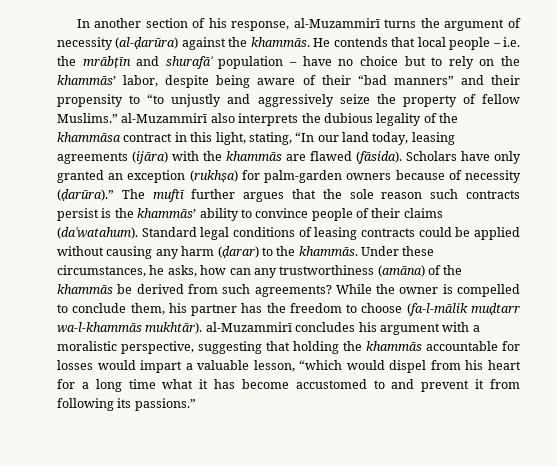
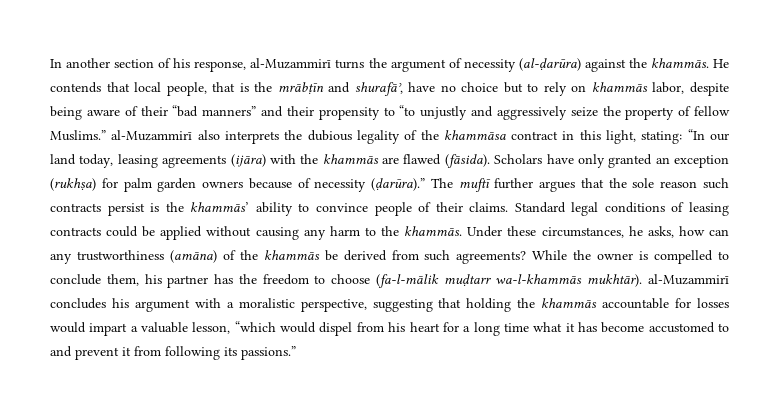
[449,37,520,50] [57,56,298,69] people – i.e. the mrābṭīn and shurafāʾ population – -> [166,82,403,96] people, that is the mrābṭīn and shurafāʾ,
[501,56,521,66] [57,75,116,85] the khammās’ -> [591,82,648,92] khammās
[248,132,292,145] stating, -> [641,131,683,144] stating:
[264,170,343,183] palm-garden -> [123,178,197,192] palm garden
[403,208,443,218] [57,227,138,239] claims (daʿwatahum). -> [469,202,509,212] claims.
[217,246,259,258] (ḍarar) -> (360, 231) none

